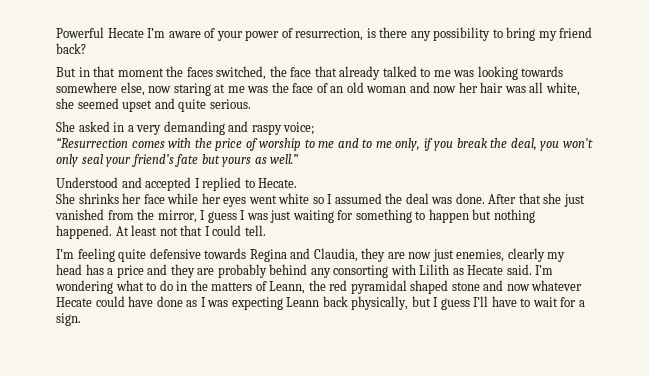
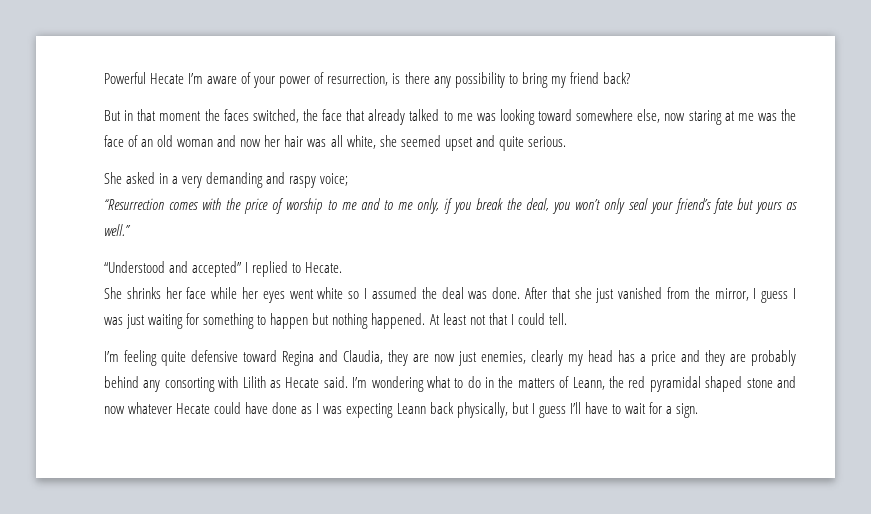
[521,66,564,77] towards -> [538,109,572,121] toward
[56,177,192,191] Understood and accepted -> [104,261,243,277] “Understood and accepted”
[204,248,247,259] towards -> [243,350,277,362] toward

